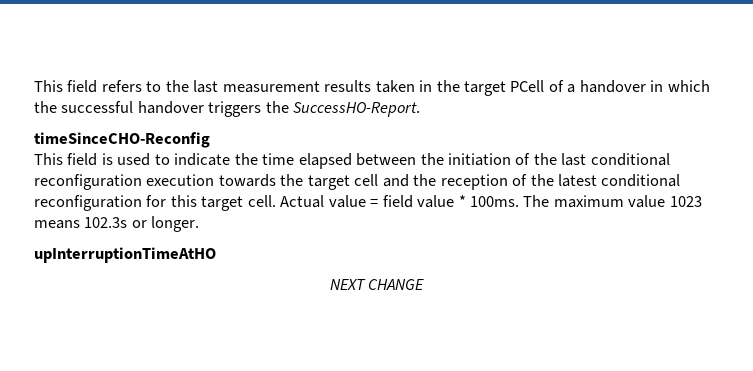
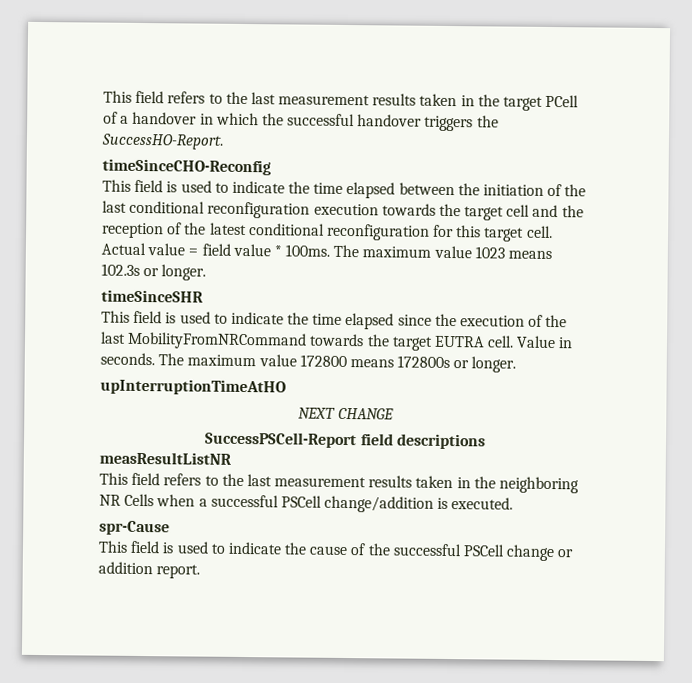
[34,247,216,263] [329,279,425,290] upInterruptionTimeAtHO // NEXT CHANGE -> [101,289,204,303] [101,310,568,330] [100,331,574,351] [100,352,517,373] [100,378,286,396] [298,407,394,420] [204,431,486,450] [99,451,232,465] [99,472,580,494] [99,493,514,513] [99,520,170,536] [98,540,574,562] [98,561,201,579] timeSinceSHR // This field is used to indicate the time elapsed since the execution of the last MobilityFromNRCommand towards the target EUTRA cell. Value in seconds. The maximum value 172800 means 172800s or longer. // upInterruptionTimeAtHO // NEXT CHANGE // SuccessPSCell-Report field descriptions // measResultListNR // This field refers to the last measurement results taken in the neighboring NR Cells when a successful PSCell change/addition is executed. // spr-Cause // This field is used to indicate the cause of the successful PSCell change or addition report.

